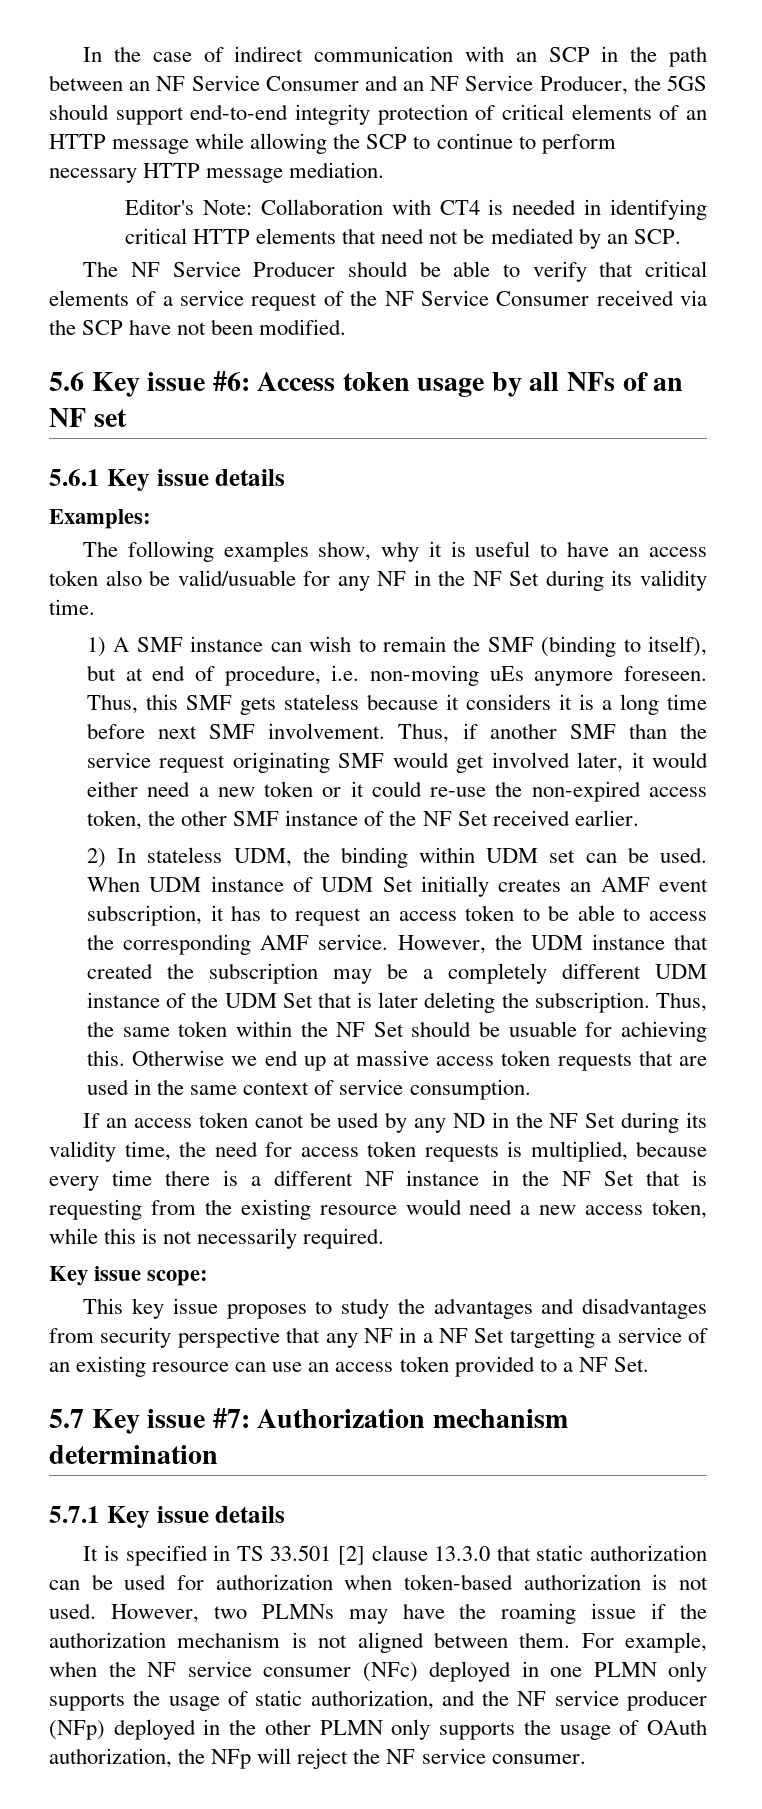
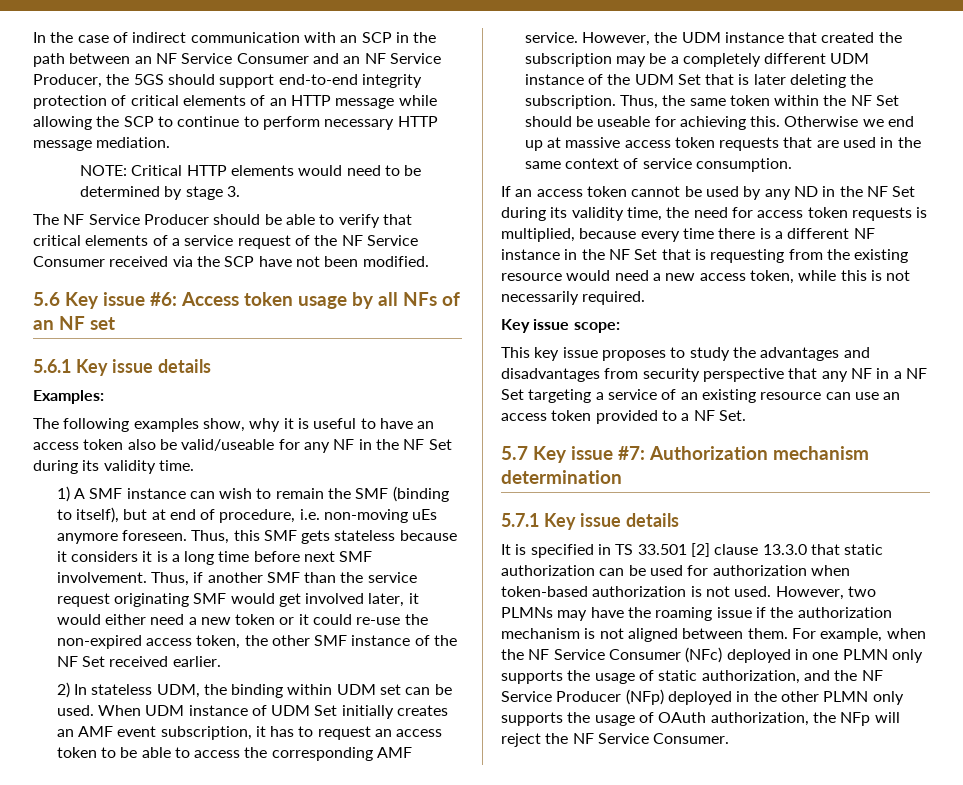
[125,199,707,220] [125,228,681,249] Editor's Note: Collaboration with CT4 is needed in identifying critical HTTP elements that need not be mediated by an SCP. -> [80,165,422,176] [80,186,241,200] NOTE: Critical HTTP elements would need to be determined by stage 3.
[177,570,296,586] valid/usuable -> [181,439,275,451] valid/useable
[508,1021,577,1037] usuable -> [597,116,651,127] useable
[254,1115,304,1128] canot -> [631,186,681,197] cannot
[509,1327,595,1348] targetting -> [528,389,592,403] targeting
[187,1661,351,1677] service consumer -> [553,649,681,660] Service Consumer
[554,1690,707,1711] service producer -> [501,691,622,702] Service Producer
[421,1748,586,1764] service consumer. -> [597,733,730,744] Service Consumer.

